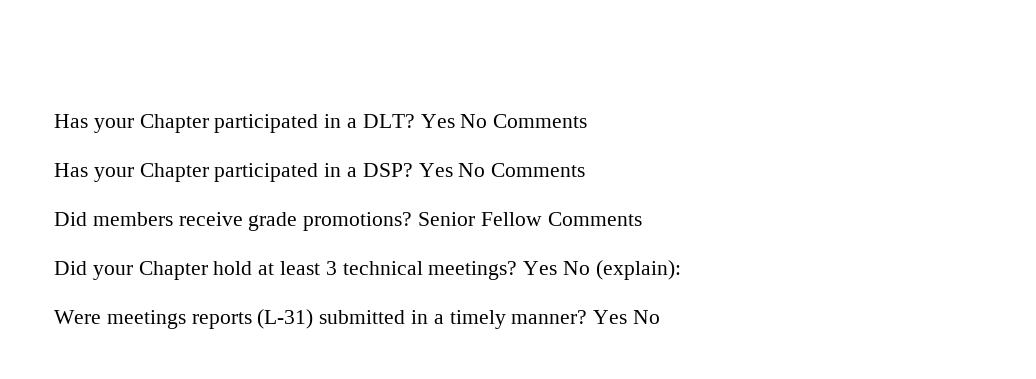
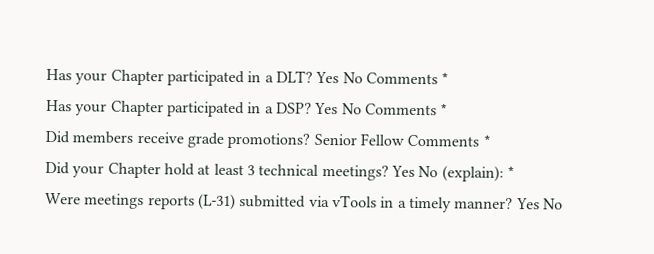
(588, 121) none -> [441,72,450,85] *
(586, 170) none -> [440,103,449,116] *
(642, 219) none -> [482,134,491,147] *
(681, 270) none -> [506,165,515,179] *
(406, 317) none -> [308,195,377,208] via vTools

